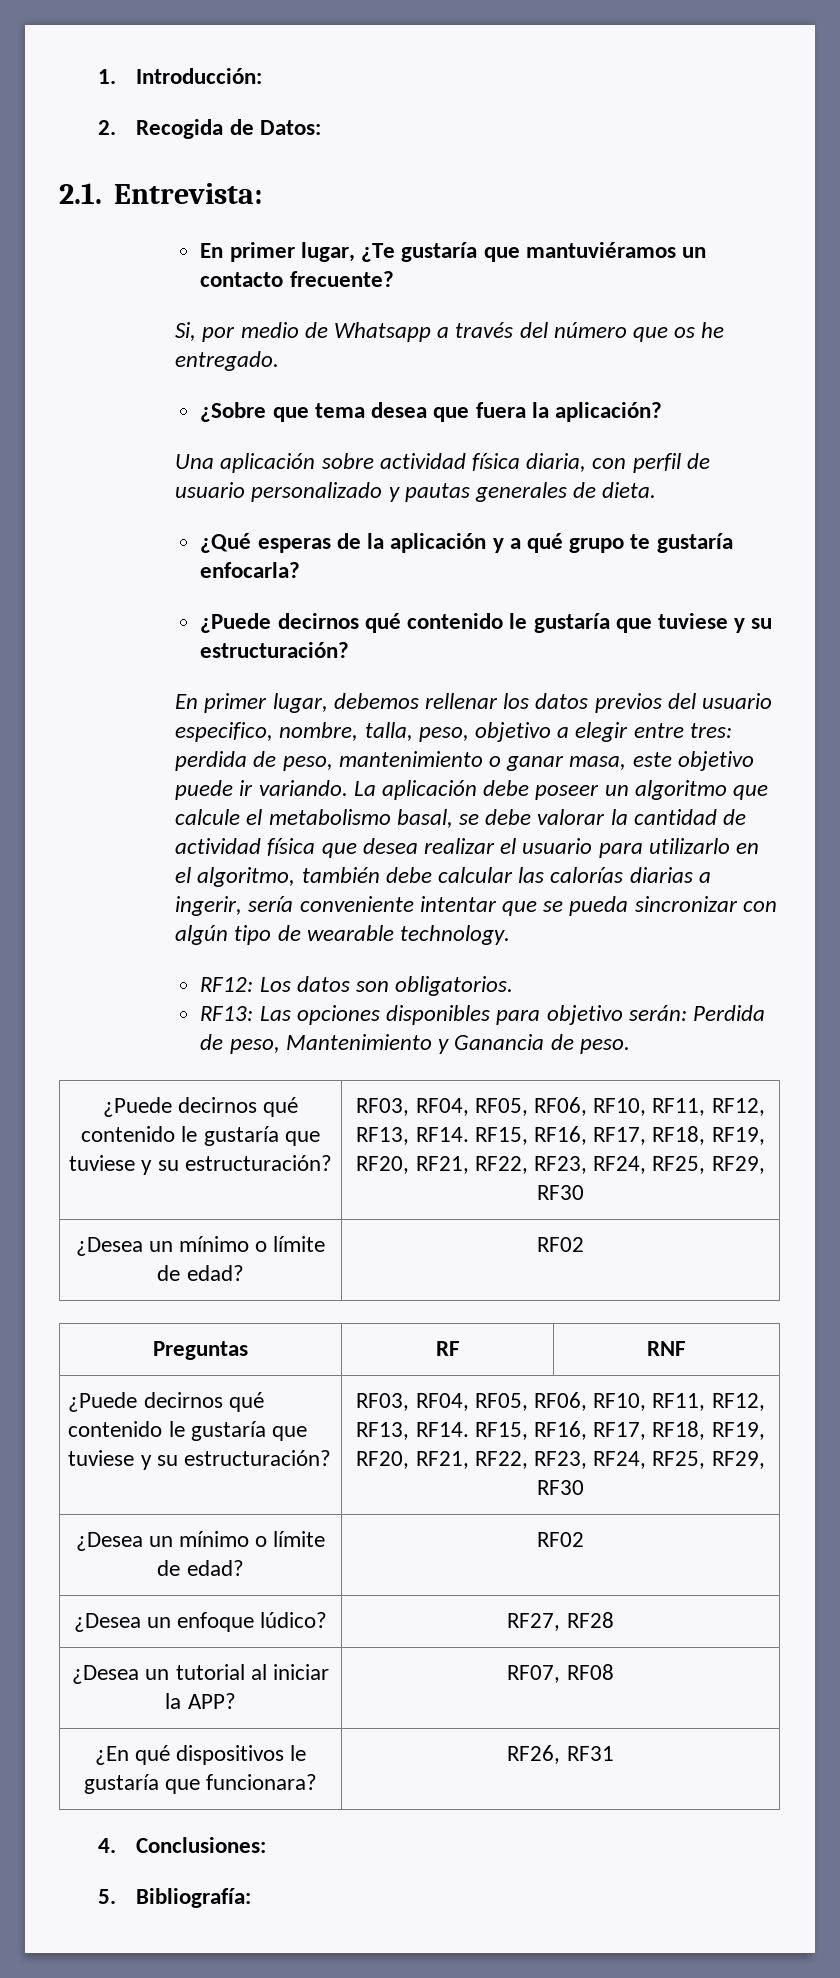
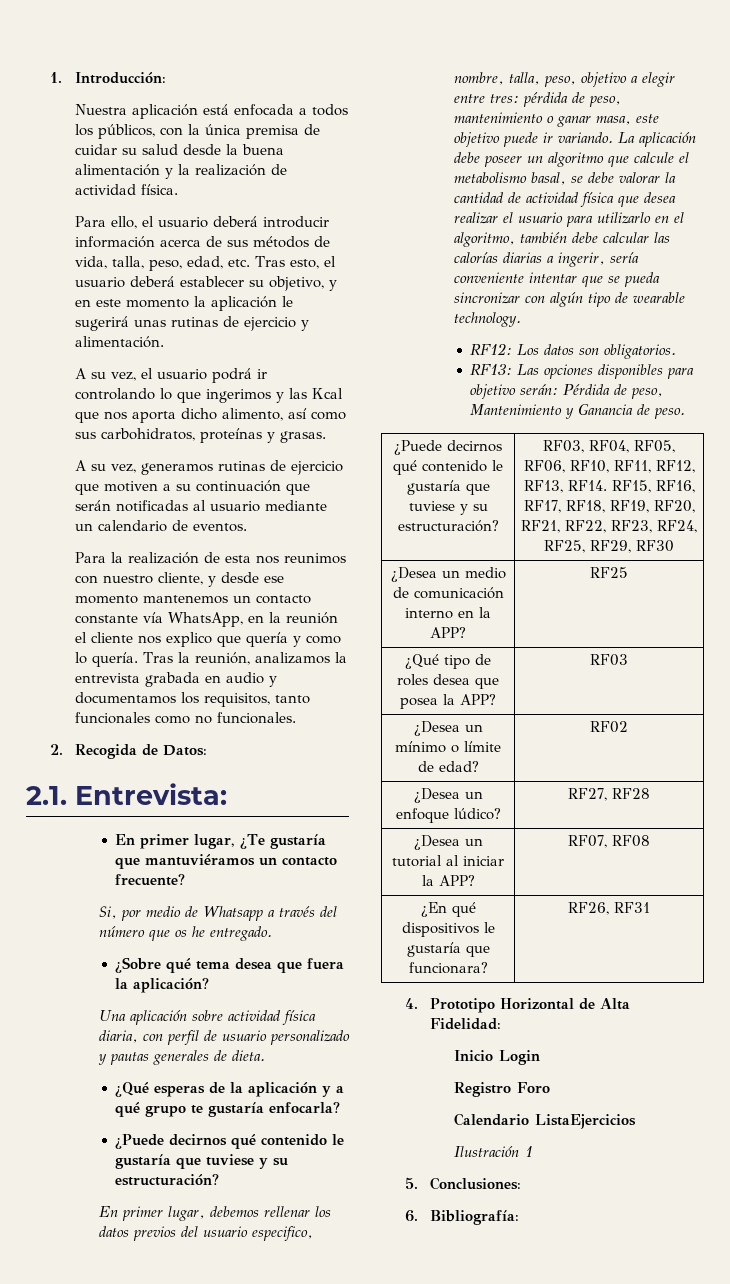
(263, 76) none -> [74,104,348,119] [74,124,320,139] [74,144,284,155] [74,164,287,179] [74,184,178,195] [74,216,329,229] [74,236,330,248] [74,256,336,271] [74,276,337,291] [74,296,293,311] [74,316,309,331] [74,336,164,348] [74,368,267,383] [74,388,343,403] [74,408,346,423] [74,428,326,443] [74,460,343,475] [74,480,310,495] [74,500,327,512] [74,520,247,532] [74,552,346,564] [74,572,284,587] [74,595,311,604] [74,612,338,627] [74,632,341,647] [74,652,347,667] [74,672,277,687] [74,692,310,707] [74,712,296,724] // Nuestra aplicación está enfocada a todos los públicos, con la única premisa de cuidar su salud desde la buena alimentación y la realización de actividad física. // Para ello, el usuario deberá introducir información acerca de sus métodos de vida, talla, peso, edad, etc. Tras esto, el usuario deberá establecer su objetivo, y en este momento la aplicación le sugerirá unas rutinas de ejercicio y alimentación. // A su vez, el usuario podrá ir controlando lo que ingerimos y las Kcal que nos aporta dicho alimento, así como sus carbohidratos, proteínas y grasas. // A su vez, generamos rutinas de ejercicio que motiven a su continuación que serán notificadas al usuario mediante un calendario de eventos. // Para la realización de esta nos reunimos con nuestro cliente, y desde ese momento mantenemos un contacto constante vía WhatsApp, en la reunión el cliente nos explico que quería y como lo quería. Tras la reunión, analizamos la entrevista grabada en audio y documentamos los requisitos, tanto funcionales como no funcionales.
[272,407,309,422] que -> [166,958,192,973] qué
[175,751,248,771] perdida -> [522,92,568,107] pérdida
[692,1005,765,1021] Perdida -> [563,384,611,395] Pérdida
[179,1236,326,1252] [157,1265,244,1281] [537,1237,584,1252] [153,1341,248,1360] [435,1341,460,1356] [647,1341,686,1356] [68,1392,264,1412] [68,1421,307,1441] [68,1450,331,1470] [356,1392,765,1411] [356,1421,765,1440] [356,1451,765,1469] [537,1480,584,1495] mínimo o límite de edad? | RF02 // Preguntas | RF | RNF // ¿Puede decirnos qué contenido le gustaría que tuviese y su estructuración? | RF03, RF04, RF05, RF06, RF10, RF11, RF12, RF13, RF14. RF15, RF16, RF17, RF18, RF19, RF20, RF21, RF22, RF23, RF24, RF25, RF29, RF30 -> [464,567,506,579] [392,587,504,599] [405,607,491,619] [430,627,466,638] [590,567,628,578] [405,654,491,669] [397,674,499,689] [400,694,496,709] [590,654,628,666] medio de comunicación interno en la APP? | RF25 // ¿Qué tipo de roles desea que posea la APP? | RF03
(116, 1845) none -> [429,998,630,1013] [429,1018,501,1030] [453,1050,540,1065] [453,1082,550,1097] [453,1113,636,1129] [453,1146,533,1157] [405,1177,419,1189] Prototipo Horizontal de Alta Fidelidad: // Inicio Login // Registro Foro // Calendario ListaEjercicios // Ilustración 1 // 5.
[97,1889,116,1904] 5. -> [405,1210,419,1222] 6.

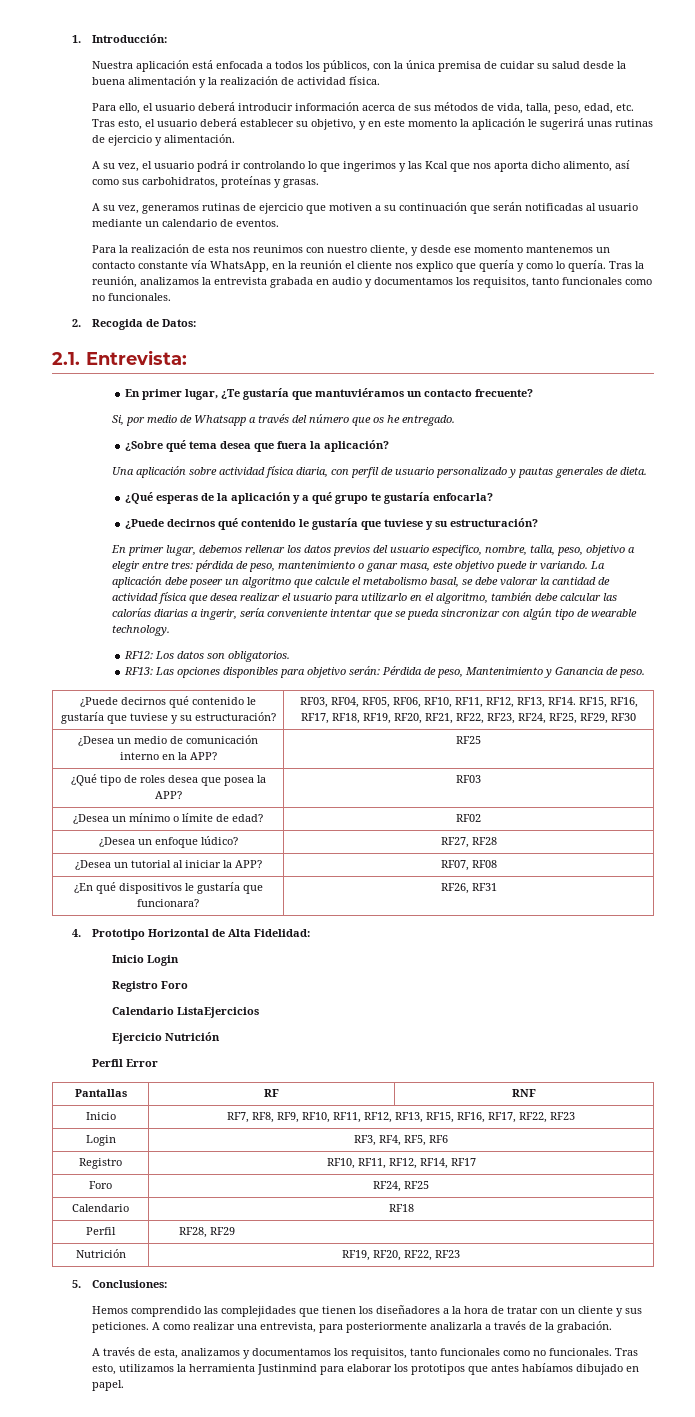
[453,1146,533,1157] [405,1177,521,1190] [405,1210,519,1225] Ilustración 1 // 5. Conclusiones: // 6. Bibliografía: -> [112,1032,221,1044] [92,1059,159,1067] [74,1089,127,1097] [264,1089,279,1097] [512,1089,536,1097] [85,1112,116,1120] [227,1112,575,1123] [85,1135,116,1146] [354,1135,448,1146] [79,1158,122,1169] [326,1158,476,1169] [89,1181,112,1189] [373,1181,429,1192] [72,1204,129,1212] [388,1204,414,1212] [86,1227,116,1235] [178,1227,235,1238] [75,1249,126,1258] [342,1250,460,1261] [72,1280,168,1288] [92,1305,643,1317] [92,1321,613,1333] [92,1347,639,1359] [92,1363,640,1375] [92,1380,125,1391] Ejercicio Nutrición // Perfil Error // Pantallas | RF | RNF // Inicio | RF7, RF8, RF9, RF10, RF11, RF12, RF13, RF15, RF16, RF17, RF22, RF23 // Login | RF3, RF4, RF5, RF6 // Registro | RF10, RF11, RF12, RF14, RF17 // Foro | RF24, RF25 // Calendario | RF18 // Perfil | RF28, RF29 // Nutrición | RF19, RF20, RF22, RF23 // 5. Conclusiones: // Hemos comprendido las complejidades que tienen los diseñadores a la hora de tratar con un cliente y sus peticiones. A como realizar una entrevista, para posteriormente analizarla a través de la grabación. // A través de esta, analizamos y documentamos los requisitos, tanto funcionales como no funcionales. Tras esto, utilizamos la herramienta Justinmind para elaborar los prototipos que antes habíamos dibujado en papel.

